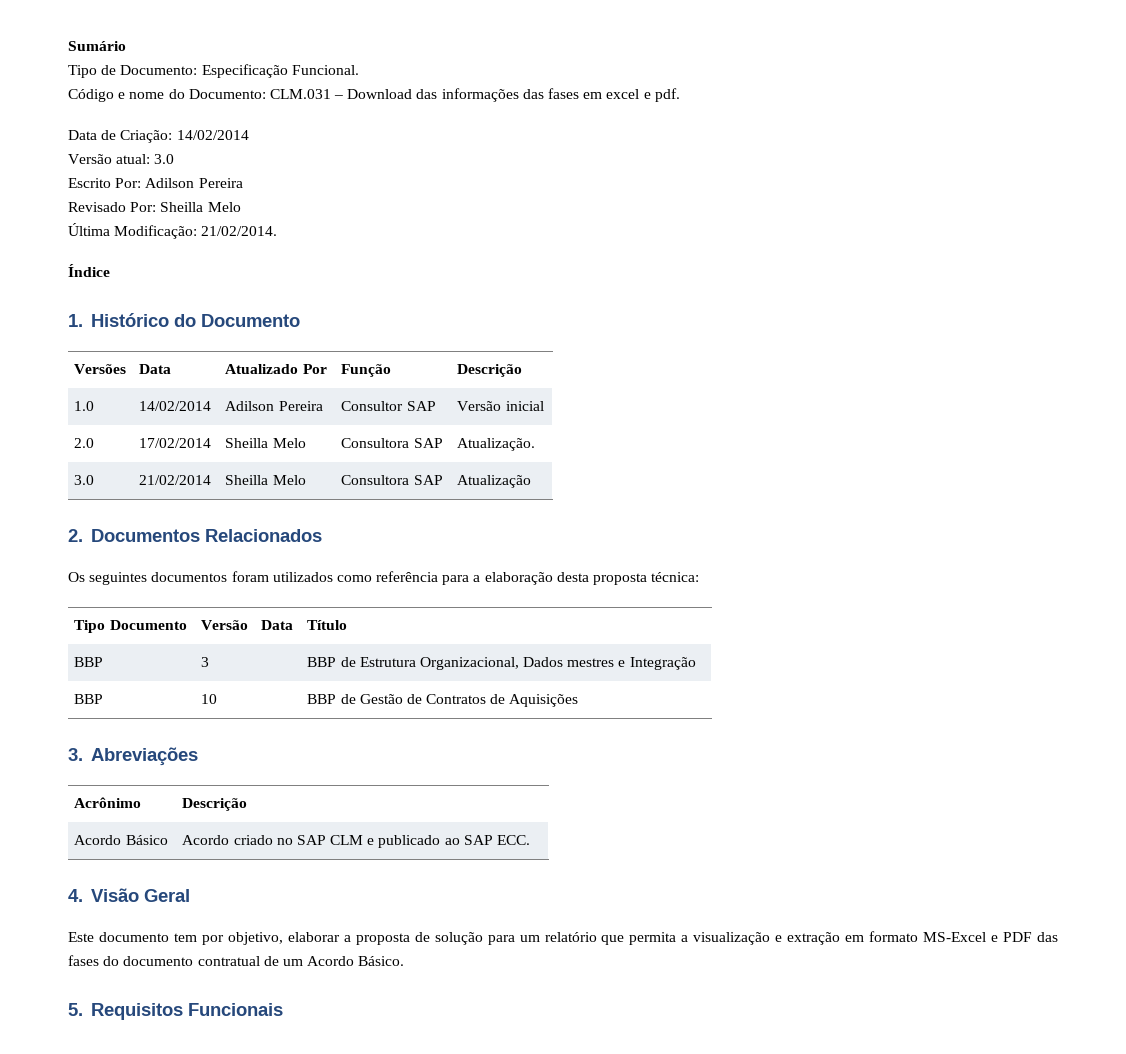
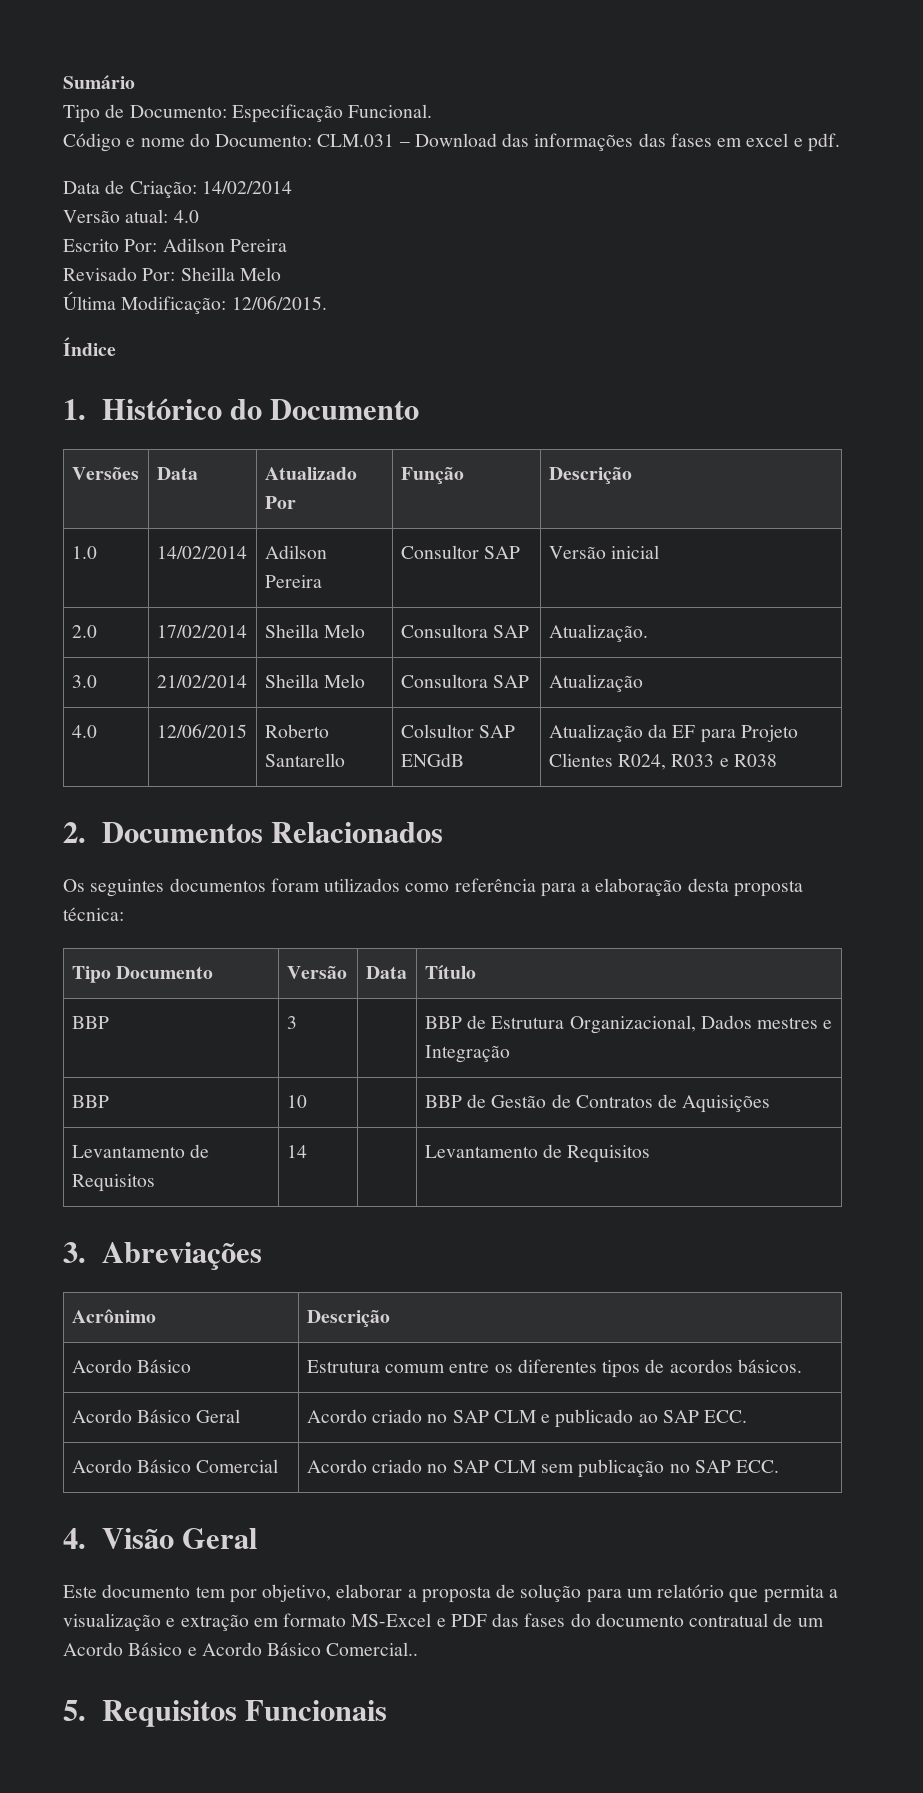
[154,154,175,164] 3.0 -> [173,210,199,223] 4.0
[201,226,278,236] 21/02/2014. -> [231,296,327,310] 12/06/2015.
(532, 481) none -> [71,725,97,738] [156,724,247,738] [264,724,329,738] [264,753,345,767] [400,724,515,738] [400,753,464,767] [548,724,798,743] [548,753,777,770] // 4.0 | 12/06/2015 | Roberto Santarello | Colsultor SAP ENGdB | Atualização da EF para Projeto Clientes R024, R033 e R038
(579, 700) none -> [71,1144,209,1158] [71,1174,155,1192] [286,1145,307,1158] [424,1144,651,1163] // Levantamento de Requisitos | 14 | | Levantamento de Requisitos
(168, 840) none -> [306,1359,802,1378] [71,1409,241,1423] | Estrutura comum entre os diferentes tipos de acordos básicos. // Acordo Básico Geral
(530, 840) none -> [71,1459,279,1473] [306,1459,780,1478] // Acordo Básico Comercial | Acordo criado no SAP CLM sem publicação no SAP ECC.
[358,956,405,966] Básico. -> [128,1642,419,1656] Básico e Acordo Básico Comercial..

